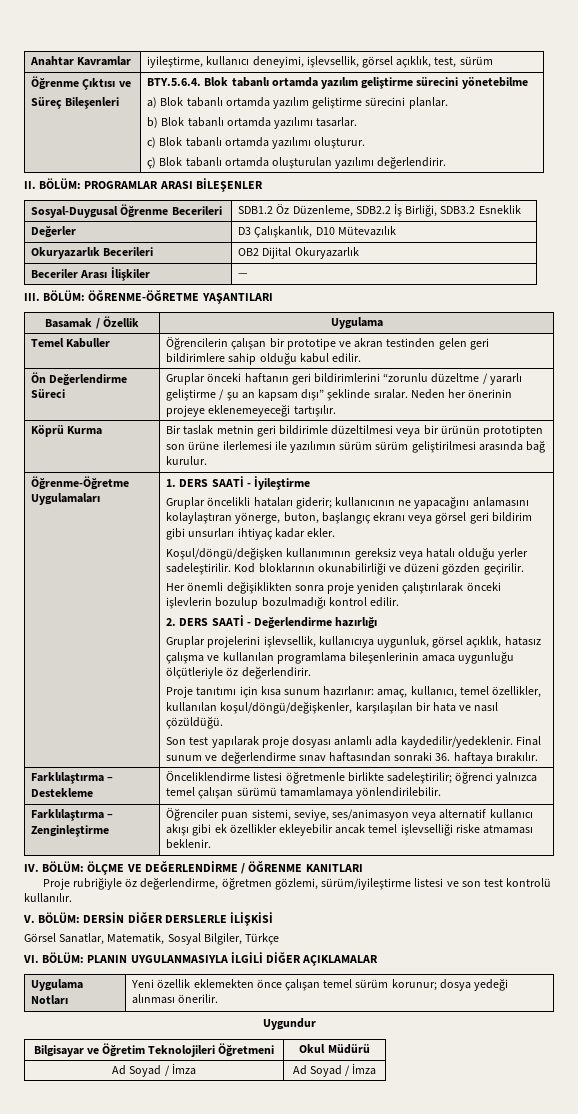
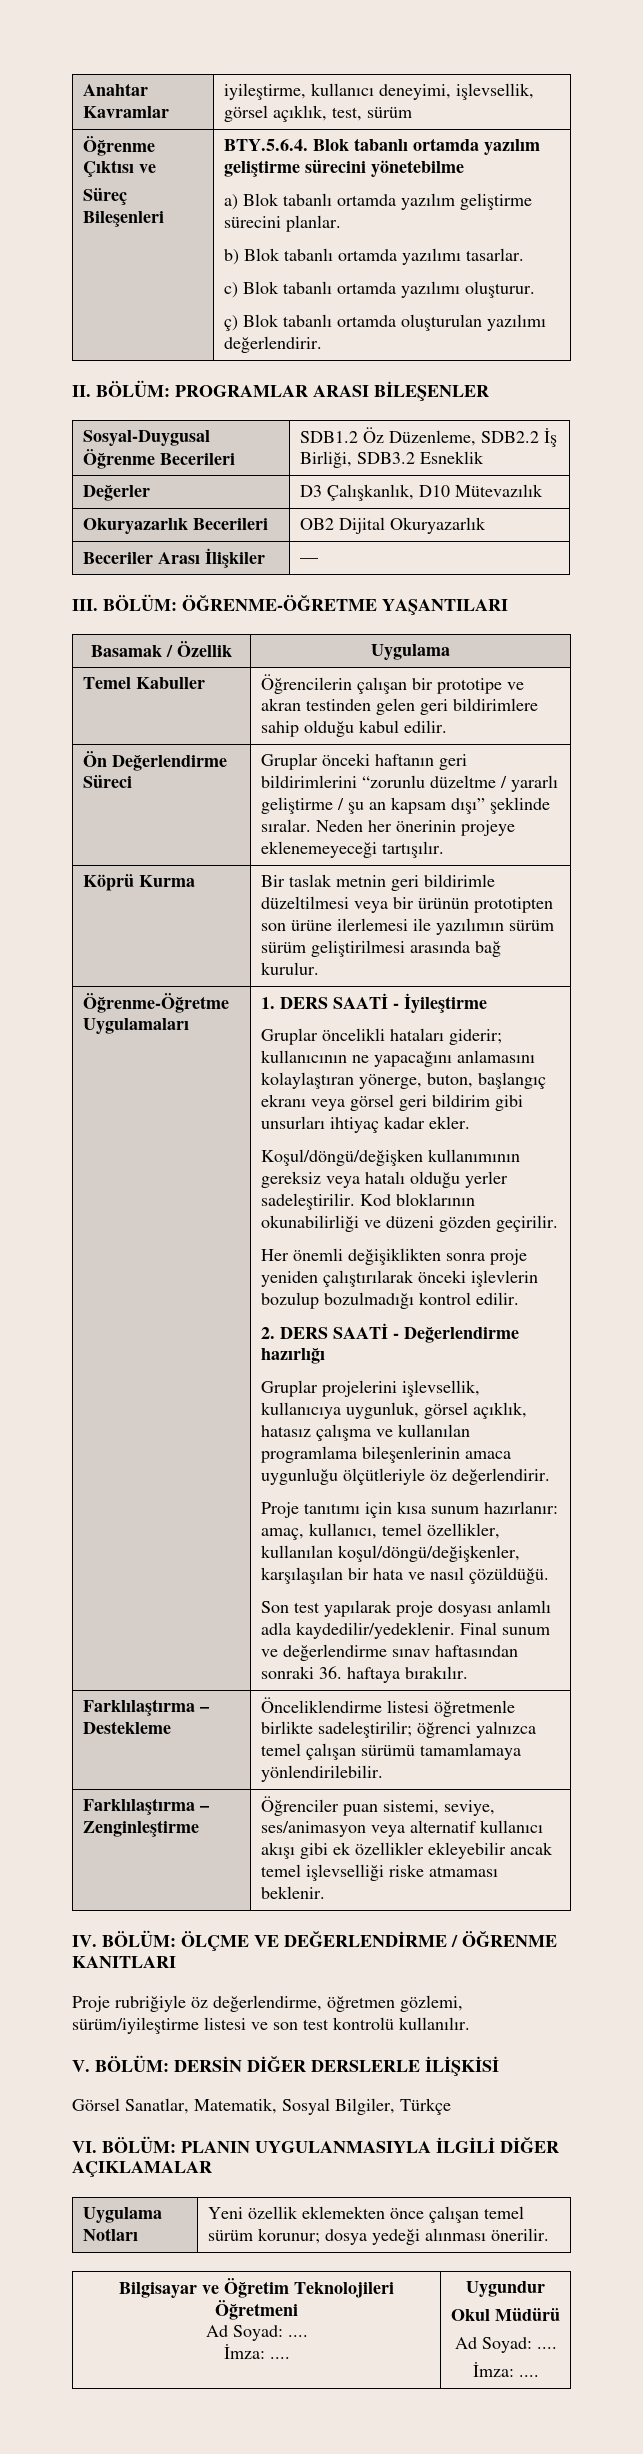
[262,1018,316,1030] // Uygundur -> (549, 2234) none
[299,1044,370,1054] [112,1064,196,1077] [292,1064,377,1077] | Okul Müdürü // Ad Soyad / İmza | Ad Soyad / İmza -> [205,2325,308,2341] [223,2344,290,2359] [466,2281,545,2297] [451,2308,560,2321] [454,2337,557,2353] [472,2362,539,2377] // Ad Soyad: .... // İmza: .... | Uygundur // Okul Müdürü // Ad Soyad: .... // İmza: ....

